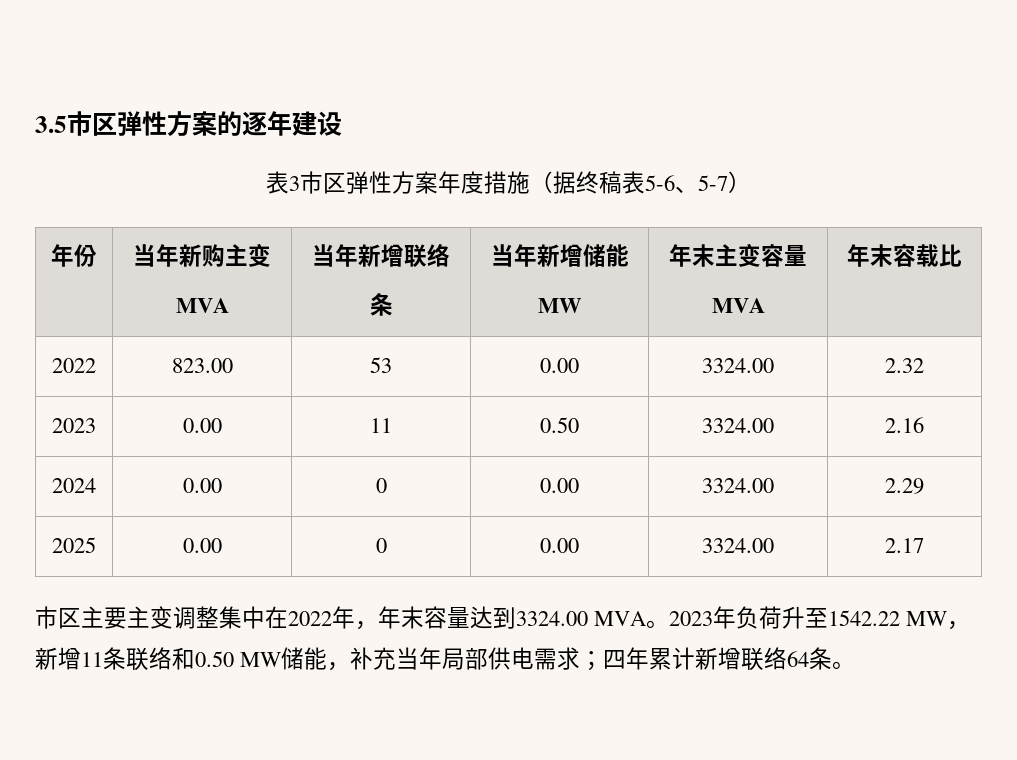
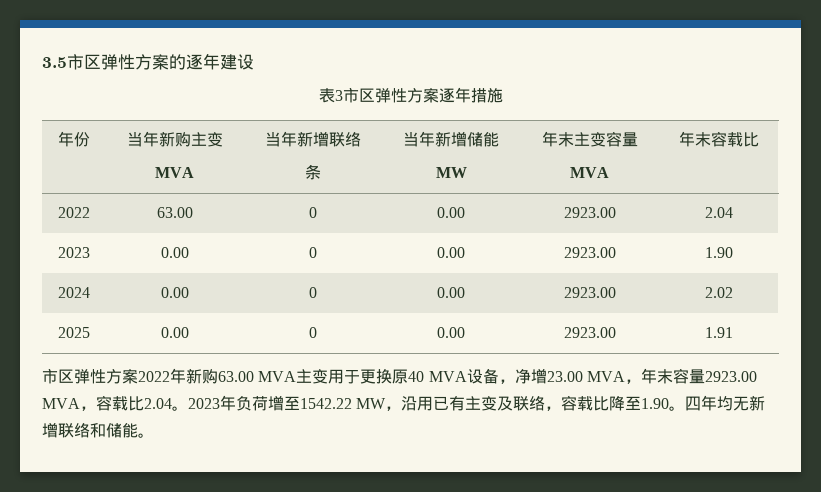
[438,171,484,194] 年度 -> [438,87,471,103] 逐年
[530,171,751,194] （据终稿表5-6、5-7） -> (503, 95) none
[171,358,233,373] [370,357,392,373] [540,358,579,373] [702,358,774,373] [885,358,924,373] 823.00 | 53 | 0.00 | 3324.00 | 2.32 -> [156,207,193,218] [308,207,317,218] [437,207,465,218] [563,207,616,218] [704,207,733,218] 63.00 | 0 | 0.00 | 2923.00 | 2.04
[370,418,392,433] [540,417,579,433] [702,418,774,433] [885,417,924,433] 11 | 0.50 | 3324.00 | 2.16 -> [308,247,317,258] [437,247,465,258] [563,247,616,258] [704,247,733,258] 0 | 0.00 | 2923.00 | 1.90
[702,478,774,493] [885,478,924,494] 3324.00 | 2.29 -> [563,287,616,298] [704,287,733,298] 2923.00 | 2.02
[702,538,774,553] [885,538,924,553] [35,606,647,630] 3324.00 | 2.17 // 市区主要主变调整集中在2022年，年末容量达到3324.00 MVA -> [563,327,616,338] [704,327,733,338] [42,368,757,384] [42,395,172,411] 2923.00 | 1.91 // 市区弹性方案2022年新购63.00 MVA主变用于更换原40 MVA设备，净增23.00 MVA，年末容量2923.00 MVA，容载比2.04
[782,606,806,629] 升 -> [268,395,284,411] 增
[35,647,833,671] 新增11条联络和0.50 MW储能，补充当年局部供电需求；四年累计新增联络64条 -> [401,395,766,411] [42,422,138,438] 沿用已有主变及联络，容载比降至1.90。四年均无新增联络和储能

